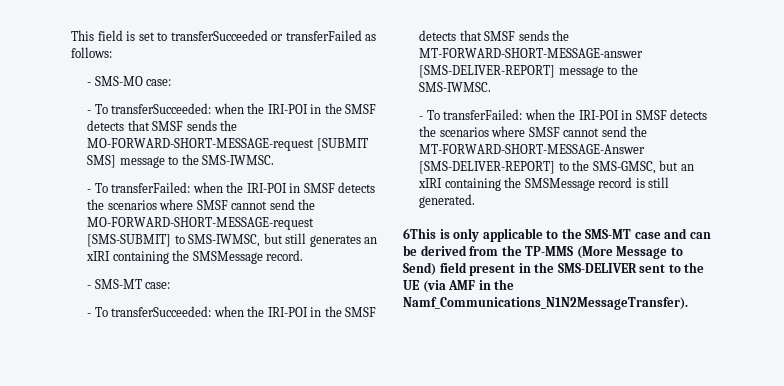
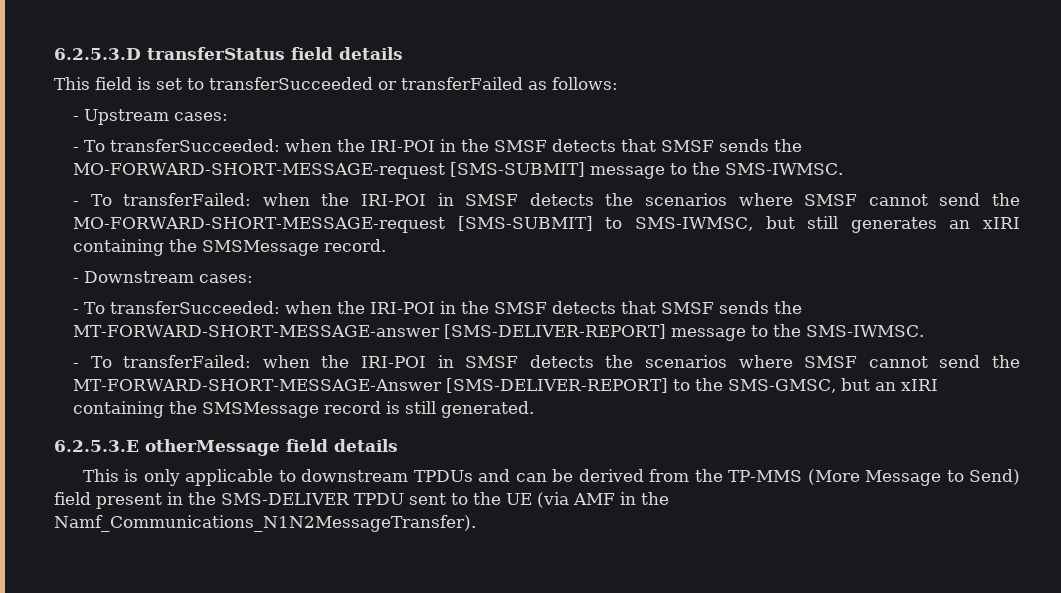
(71, 35) none -> [54,47,403,60] 6.2.5.3.D transferStatus field details //
[94,76,172,86] SMS-MO case: -> [84,109,229,125] Upstream cases:
[316,138,368,151] [87,155,117,168] [SUBMIT SMS] -> [450,162,586,177] [SMS-SUBMIT]
[94,279,171,289] SMS-MT case: -> [84,271,254,283] Downstream cases:
[403,228,436,239] 6This -> [54,439,398,456] [82,469,119,482] 6.2.5.3.E otherMessage field details // This
[561,228,661,239] the SMS-MT case -> [301,469,473,482] downstream TPDUs
(637, 268) none -> [354,493,404,505] TPDU

